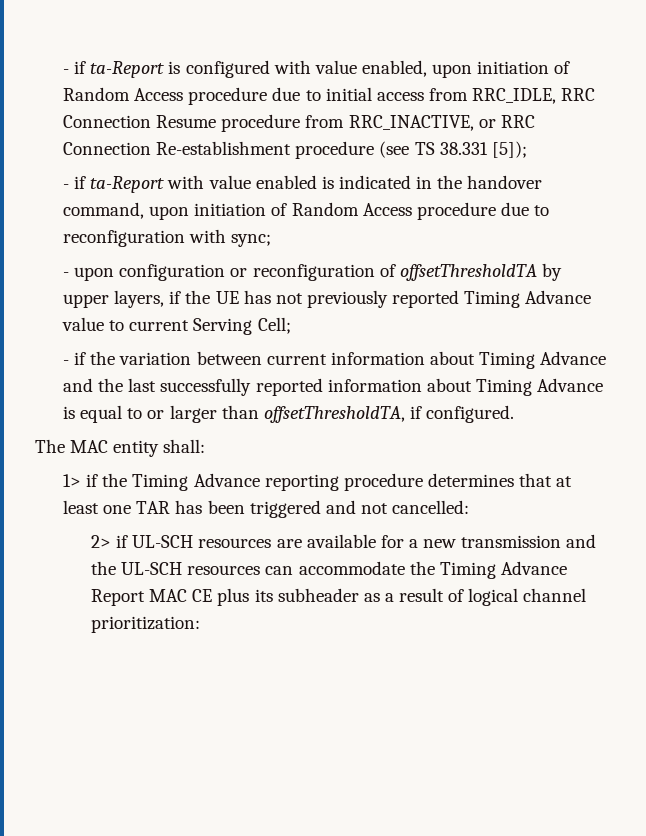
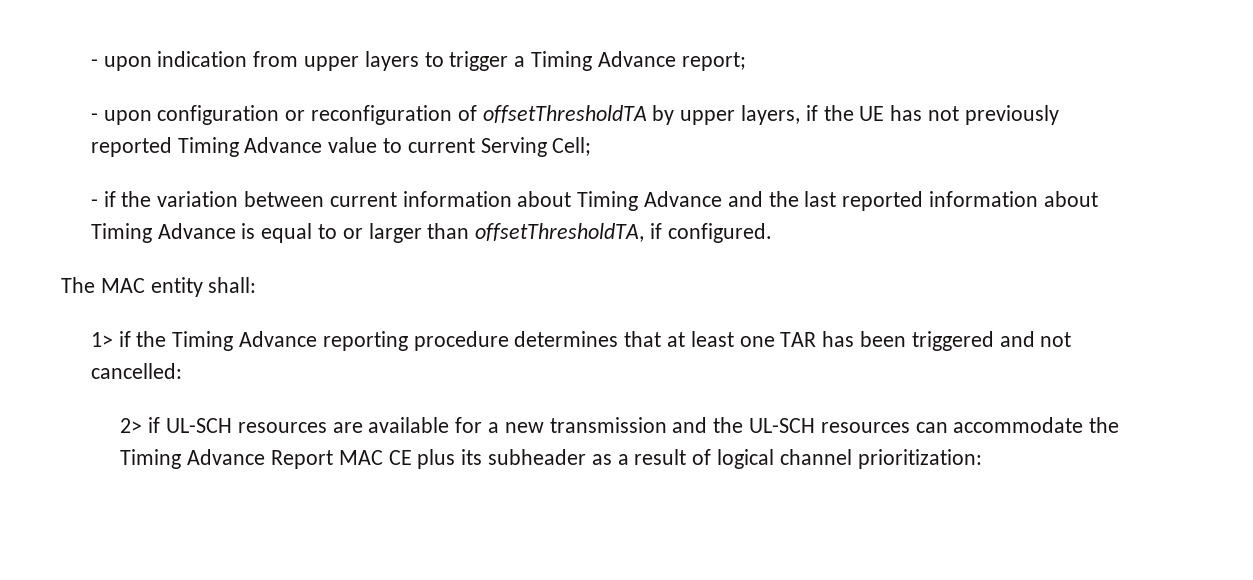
[62,60,571,78] [62,87,596,105] [62,114,535,132] [62,141,527,159] [62,175,543,193] [62,202,550,220] [62,229,272,247] - if ta-Report is configured with value enabled, upon initiation of Random Access procedure due to initial access from RRC_IDLE, RRC Connection Resume procedure from RRC_INACTIVE, or RRC Connection Re-establishment procedure (see TS 38.331 [5]); // - if ta-Report with value enabled is indicated in the handover command, upon initiation of Random Access procedure due to reconfiguration with sync; -> [90,51,746,71] - upon indication from upper layers to trigger a Timing Advance report;
[160,378,252,396] successfully -> (837, 199) none

